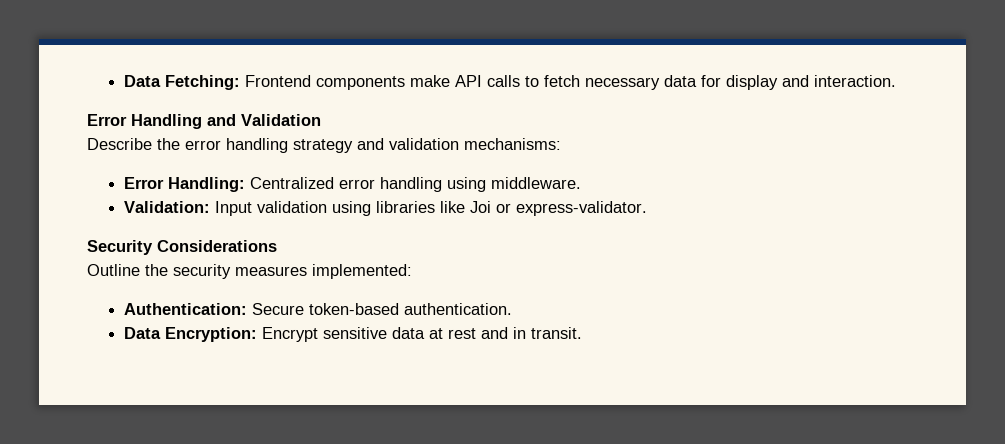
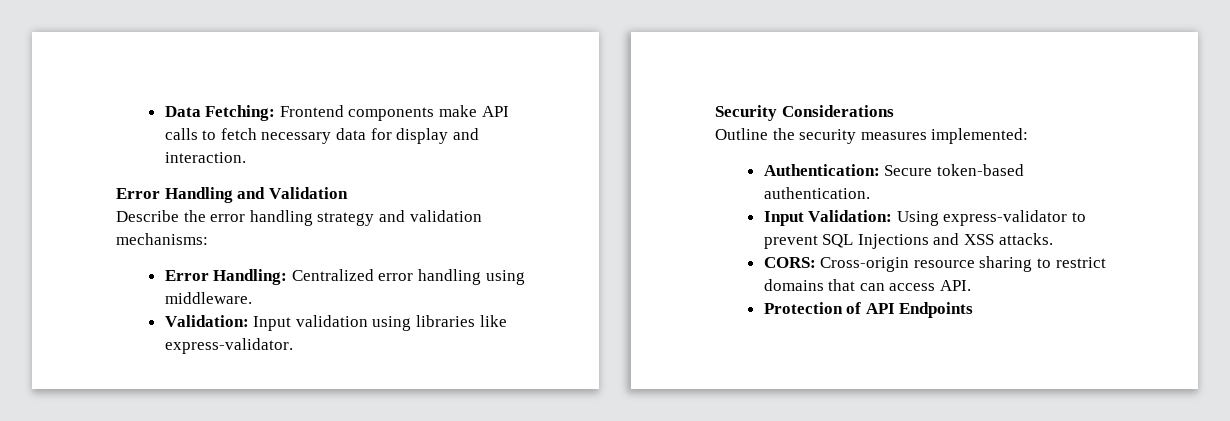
[470,201,512,213] Joi or -> (507, 321) none
[124,327,583,342] Data Encryption: Encrypt sensitive data at rest and in transit. -> [763,210,1086,226] [763,233,1053,249] [763,256,1106,272] [763,279,971,291] [763,302,974,318] Input Validation: Using express-validator to prevent SQL Injections and XSS attacks. // CORS: Cross-origin resource sharing to restrict domains that can access API. // Protection of API Endpoints

